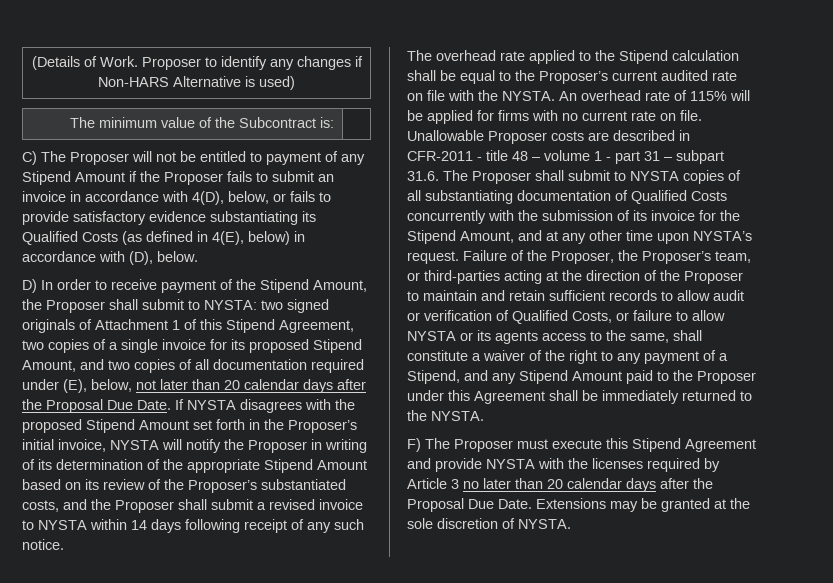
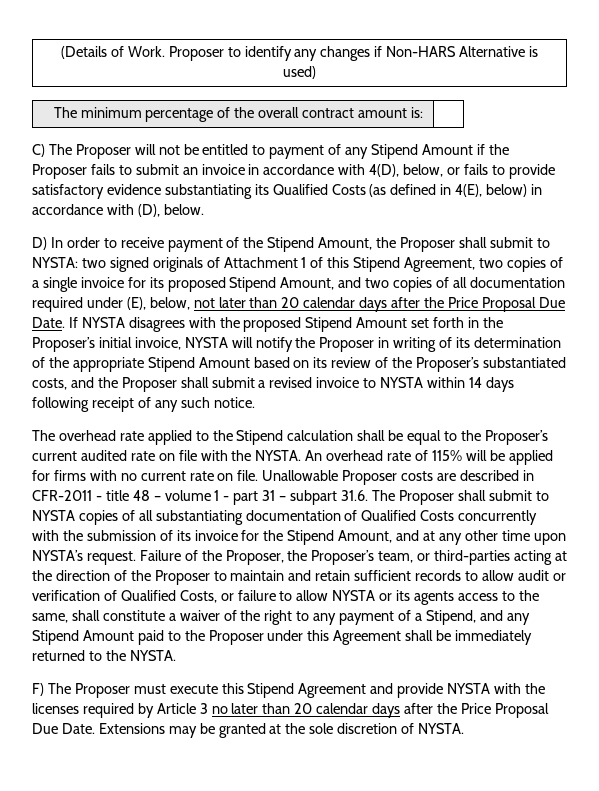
[161,117,317,128] value of the Subcontract -> [145,107,408,122] percentage of the overall contract amount
(42, 404) none -> [447,297,478,308] Price
(713, 483) none -> [460,703,491,714] Price

